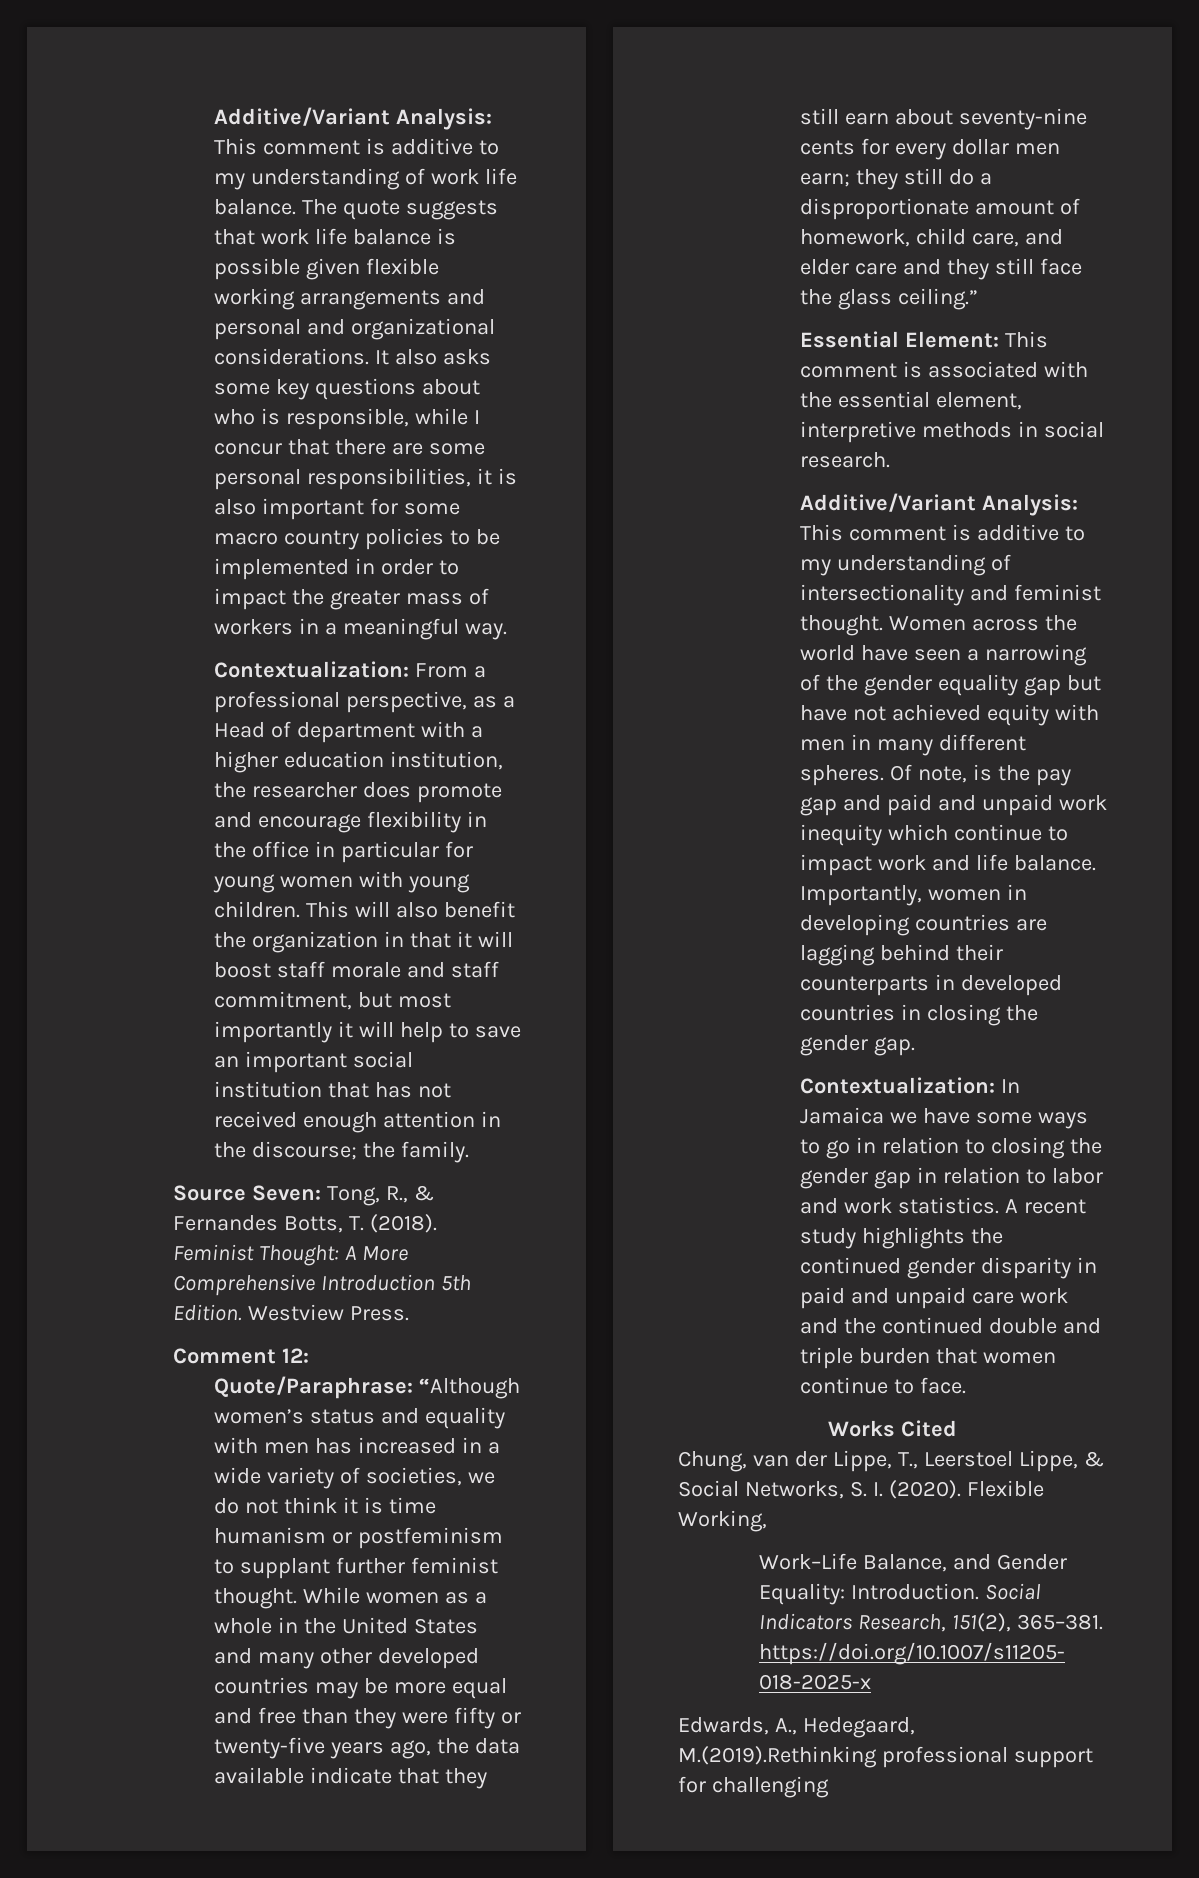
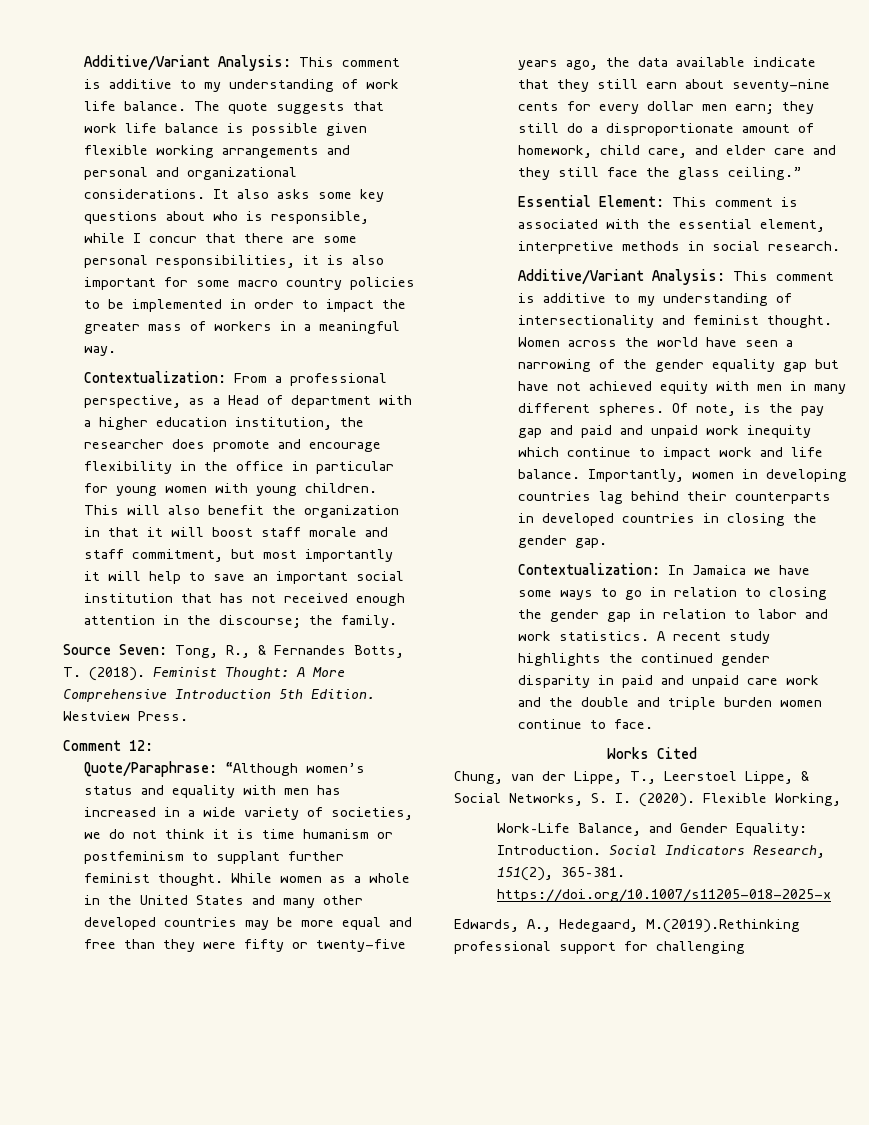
[1015,919,1047,931] [799,944,875,966] are lagging -> [598,491,623,504] lag
[881,1317,983,1334] continued -> (573, 702) none
[935,1348,977,1364] that -> (772, 702) none

